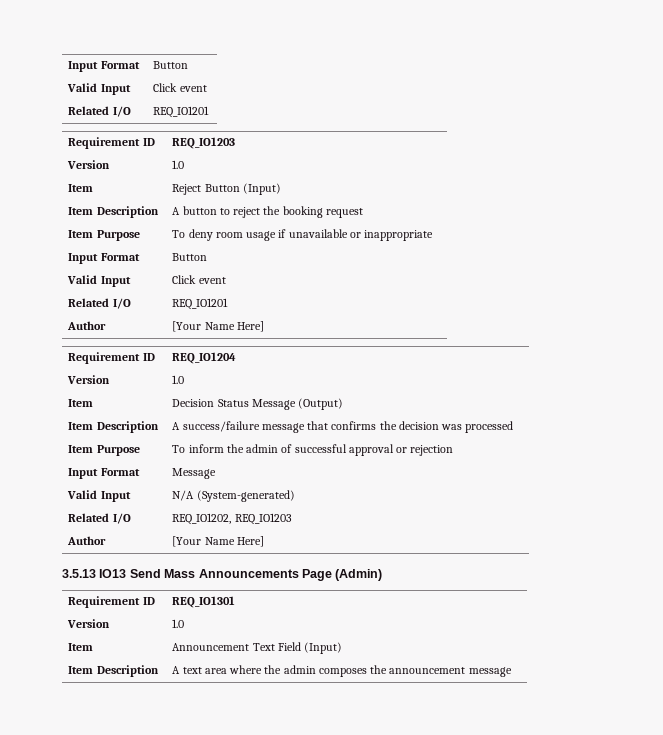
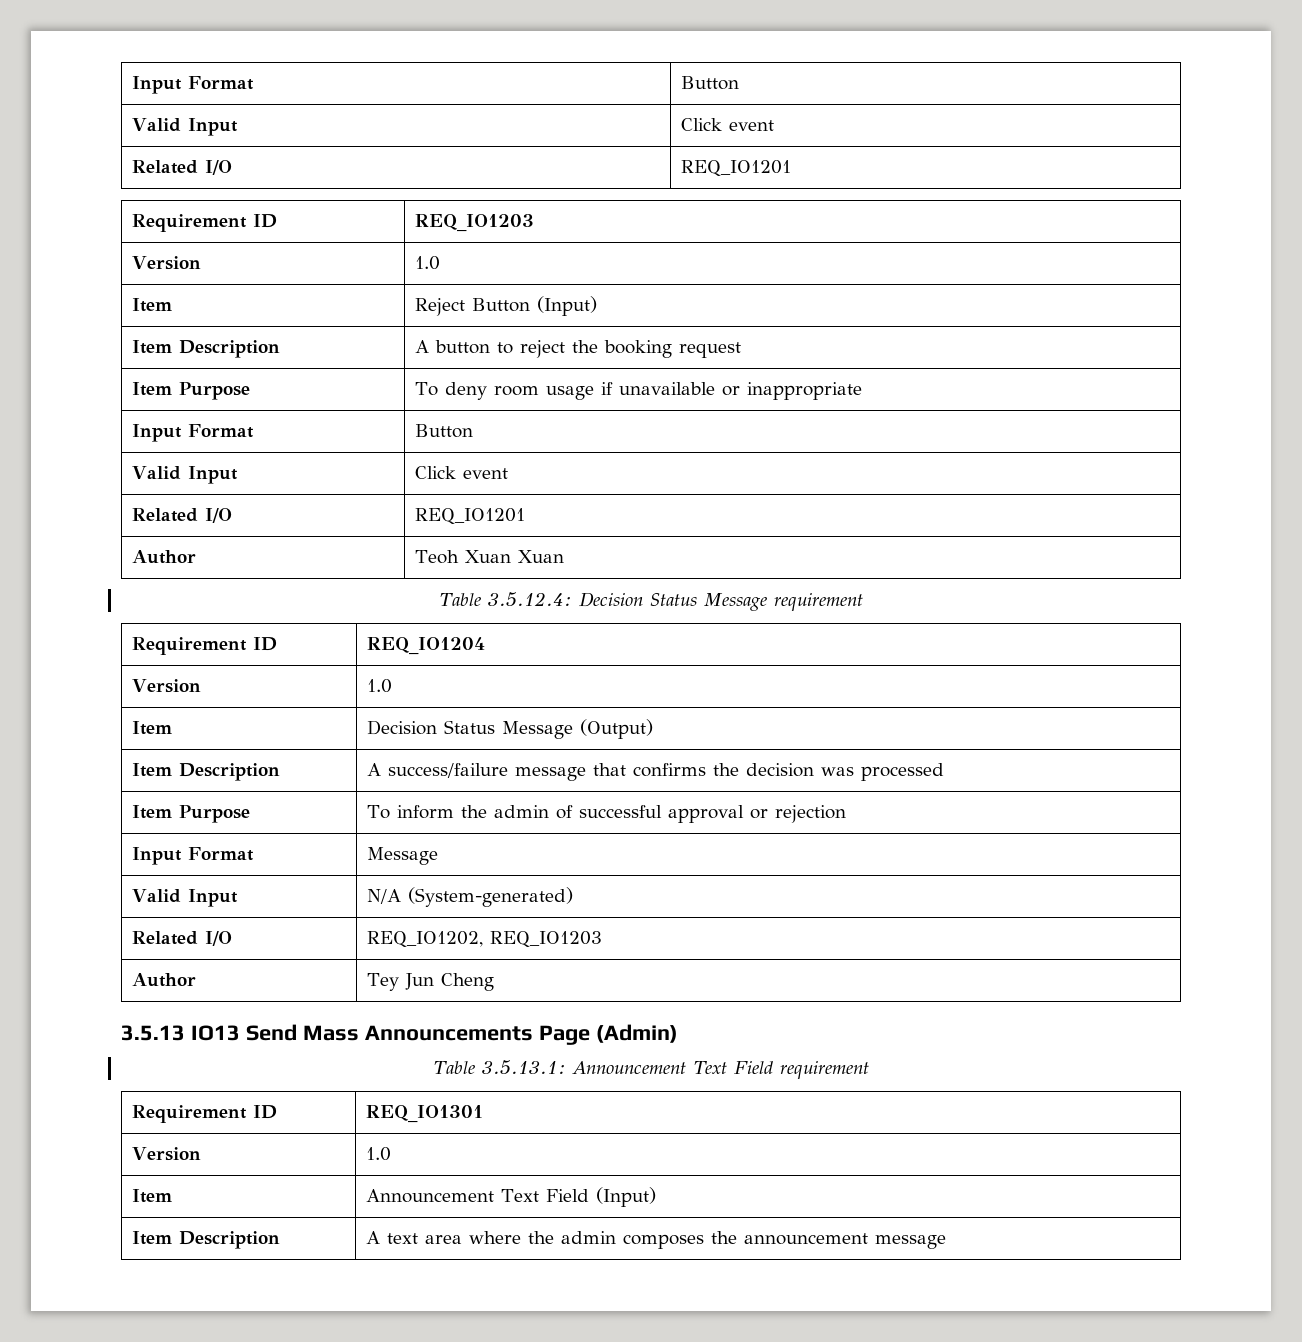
[172,321,264,332] [Your Name Here] -> [415,550,565,564] [439,592,863,611] Teoh Xuan Xuan // Table 3.5.12.4: Decision Status Message requirement
[172,536,264,547] [Your Name Here] -> [367,973,495,991] Tey Jun Cheng
(383, 575) none -> [432,1060,870,1079] // Table 3.5.13.1: Announcement Text Field requirement

